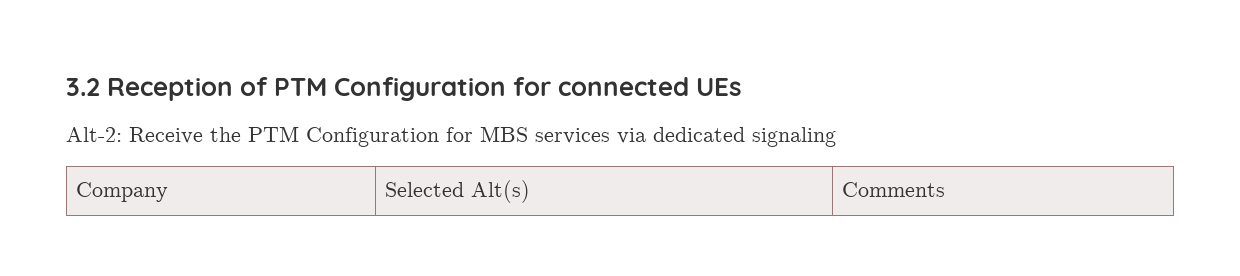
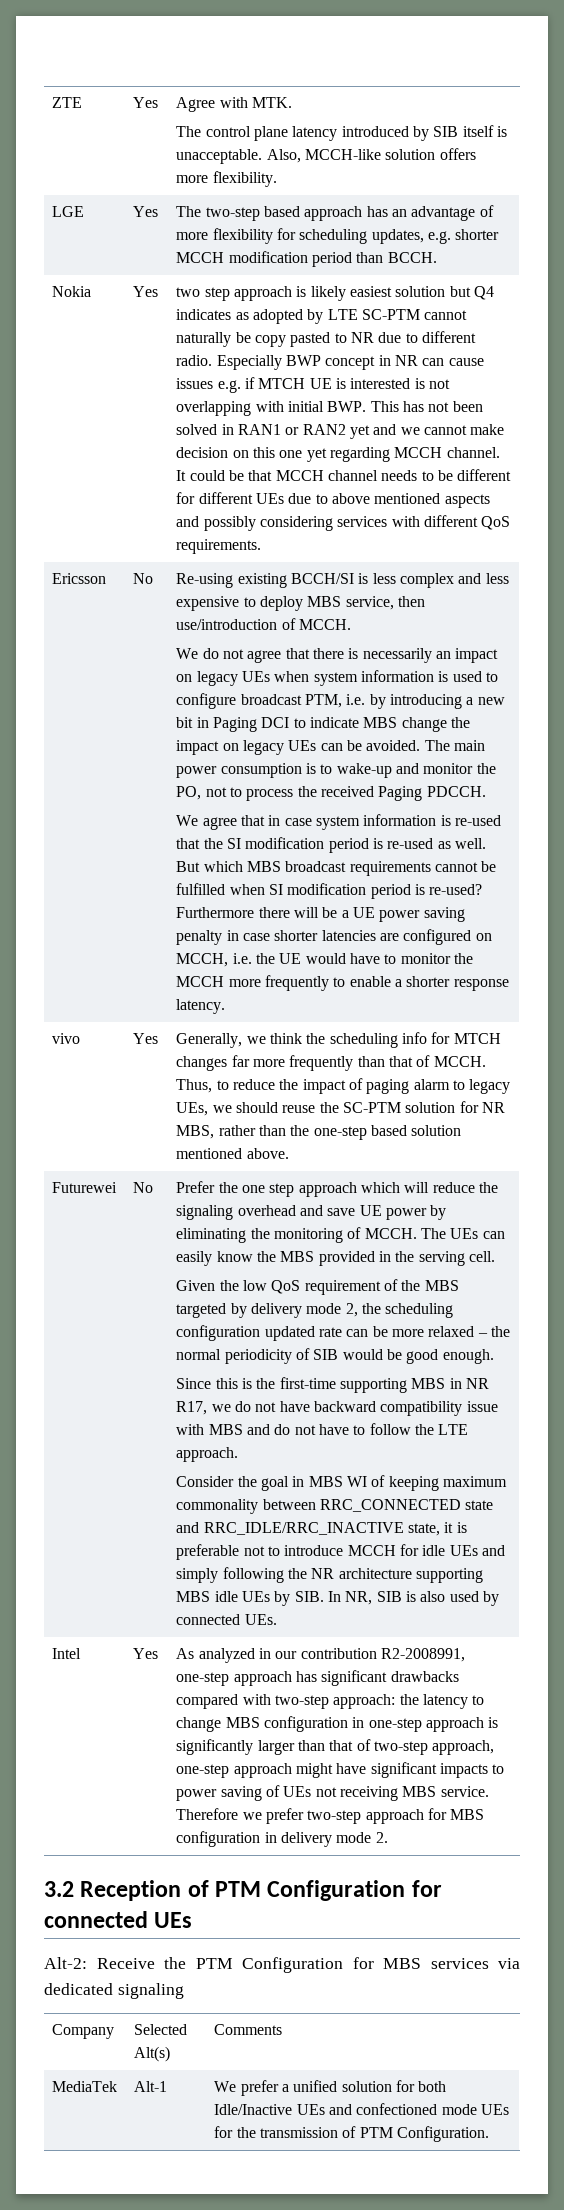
(66, 87) none -> [52,97,83,108] [133,97,159,108] [176,97,292,112] [176,125,507,141] [176,148,476,164] [176,171,277,187] [52,206,85,217] [133,206,159,217] [176,205,494,221] [176,228,500,244] [176,251,437,267] [52,286,92,297] [133,286,159,297] [176,286,494,301] [176,309,468,324] [176,331,476,347] [176,355,484,370] [176,377,450,393] [176,401,483,416] [176,424,505,439] [176,447,500,462] [176,469,512,481] [176,492,490,508] [176,515,511,531] [176,539,262,554] [52,573,107,584] [133,573,154,584] [176,573,509,588] [176,596,425,611] [176,618,351,630] [176,648,499,663] [176,670,498,686] [176,693,505,709] [176,717,470,732] [176,740,485,755] [176,763,496,778] [176,786,486,801] [176,814,501,830] [176,837,486,853] [176,861,497,876] [176,883,483,899] [176,907,465,922] [176,929,492,945] [176,953,473,967] [176,975,509,991] [176,999,226,1014] [52,1033,81,1044] [133,1033,159,1044] [176,1032,501,1048] [176,1055,486,1071] [176,1078,511,1094] [176,1101,505,1116] [176,1125,462,1140] [176,1148,289,1159] [52,1182,118,1193] [133,1182,154,1193] [176,1181,498,1197] [176,1205,447,1220] [176,1227,505,1243] [176,1251,495,1266] [176,1279,459,1295] [176,1303,454,1318] [176,1325,510,1341] [176,1348,494,1364] [176,1377,489,1393] [176,1401,498,1416] [176,1423,469,1435] [176,1447,239,1462] [176,1475,507,1491] [176,1499,494,1514] [176,1522,467,1536] [176,1544,505,1560] [176,1567,483,1583] [176,1591,499,1606] [176,1614,277,1625] [52,1648,82,1659] [133,1648,159,1659] [176,1648,465,1663] [176,1670,459,1686] [176,1694,485,1709] [176,1716,499,1732] [176,1739,495,1755] [176,1762,505,1778] [176,1785,489,1801] [176,1808,485,1824] [176,1831,388,1847] ZTE | Yes | Agree with MTK. // The control plane latency introduced by SIB itself is unacceptable. Also, MCCH-like solution offers more flexibility. // LGE | Yes | The two-step based approach has an advantage of more flexibility for scheduling updates, e.g. shorter MCCH modification period than BCCH. // Nokia | Yes | two step approach is likely easiest solution but Q4 indicates as adopted by LTE SC-PTM cannot naturally be copy pasted to NR due to different radio. Especially BWP concept in NR can cause issues e.g. if MTCH UE is interested is not overlapping with initial BWP. This has not been solved in RAN1 or RAN2 yet and we cannot make decision on this one yet regarding MCCH channel. It could be that MCCH channel needs to be different for different UEs due to above mentioned aspects and possibly considering services with different QoS requirements. // Ericsson | No | Re-using existing BCCH/SI is less complex and less expensive to deploy MBS service, then use/introduction of MCCH. // We do not agree that there is necessarily an impact on legacy UEs when system information is used to configure broadcast PTM, i.e. by introducing a new bit in Paging DCI to indicate MBS change the impact on legacy UEs can be avoided. The main power consumption is to wake-up and monitor the PO, not to process the received Paging PDCCH. // We agree that in case system information is re-used that the SI modification period is re-used as well. But which MBS broadcast requirements cannot be fulfilled when SI modification period is re-used? Furthermore there will be a UE power saving penalty in case shorter latencies are configured on MCCH, i.e. the UE would have to monitor the MCCH more frequently to enable a shorter response latency. // vivo | Yes | Generally, we think the scheduling info for MTCH changes far more frequently than that of MCCH. Thus, to reduce the impact of paging alarm to legacy UEs, we should reuse the SC-PTM solution for NR MBS, rather than the one-step based solution mentioned above. // Futurewei | No | Prefer the one step approach which will reduce the signaling overhead and save UE power by eliminating the monitoring of MCCH. The UEs can easily know the MBS provided in the serving cell. // Given the low QoS requirement of the MBS targeted by delivery mode 2, the scheduling configuration updated rate can be more relaxed – the normal periodicity of SIB would be good enough. // Since this is the first-time supporting MBS in NR R17, we do not have backward compatibility issue with MBS and do not have to follow the LTE approach. // Consider the goal in MBS WI of keeping maximum commonality between RRC_CONNECTED state and RRC_IDLE/RRC_INACTIVE state, it is preferable not to introduce MCCH for idle UEs and simply following the NR architecture supporting MBS idle UEs by SIB. In NR, SIB is also used by connected UEs. // Intel | Yes | As analyzed in our contribution R2-2008991, one-step approach has significant drawbacks compared with two-step approach: the latency to change MBS configuration in one-step approach is significantly larger than that of two-step approach, one-step approach might have significant impacts to power saving of UEs not receiving MBS service. Therefore we prefer two-step approach for MBS configuration in delivery mode 2. //
(945, 189) none -> [52,2081,118,2092] [134,2081,168,2092] [214,2080,447,2096] [214,2103,509,2115] [214,2126,489,2142] // MediaTek | Alt-1 | We prefer a unified solution for both Idle/Inactive UEs and confectioned mode UEs for the transmission of PTM Configuration.

